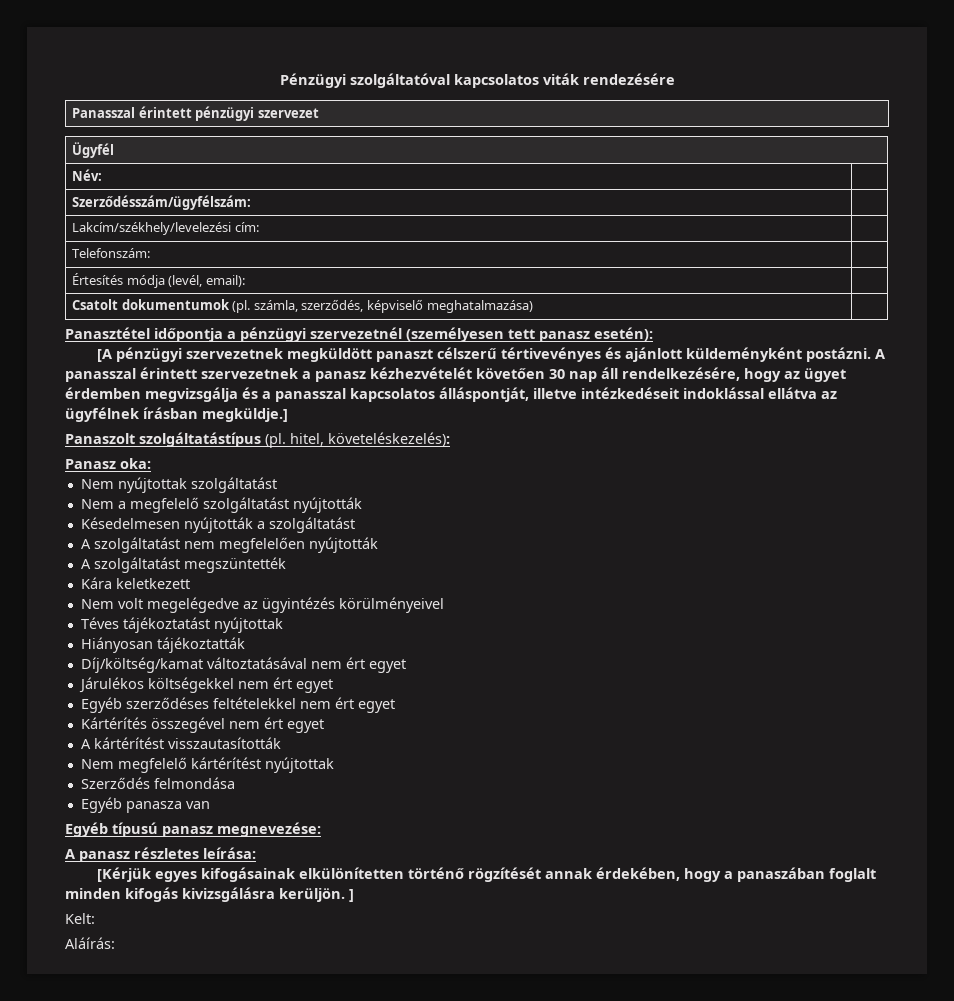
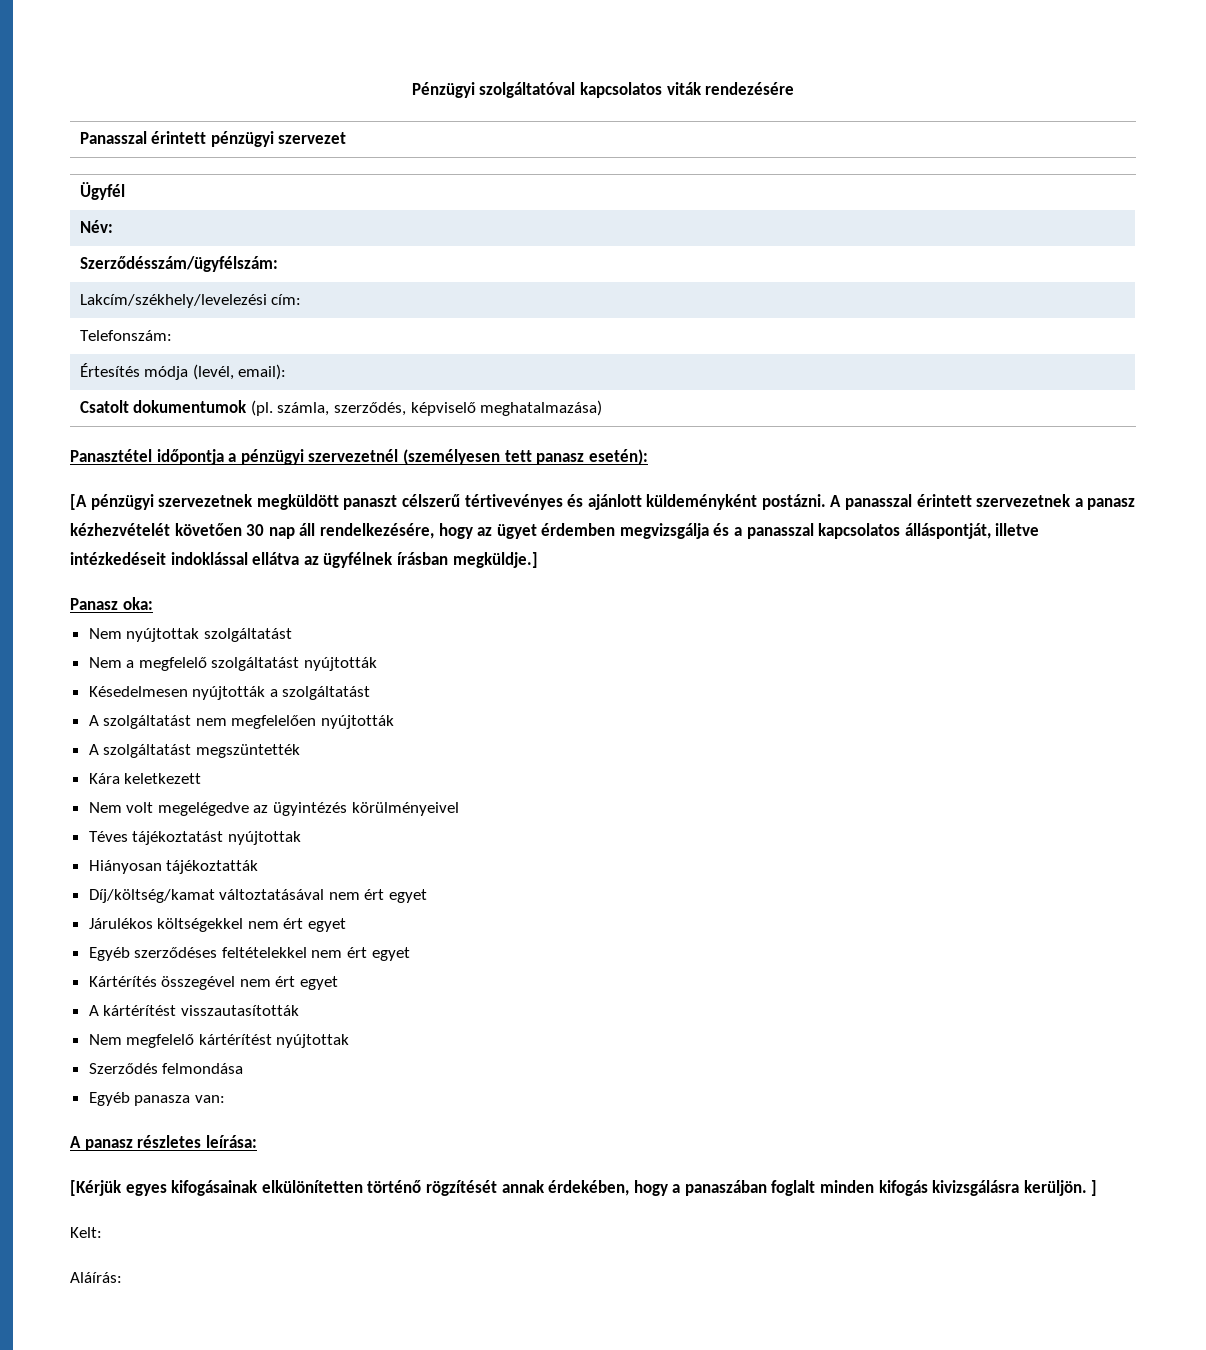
[65,432,450,448] // Panaszolt szolgáltatástípus (pl. hitel, követeléskezelés): -> (538, 560) none
[185,801,210,809] [65,822,321,837] van // Egyéb típusú panasz megnevezése: -> [194,1095,225,1103] van:

